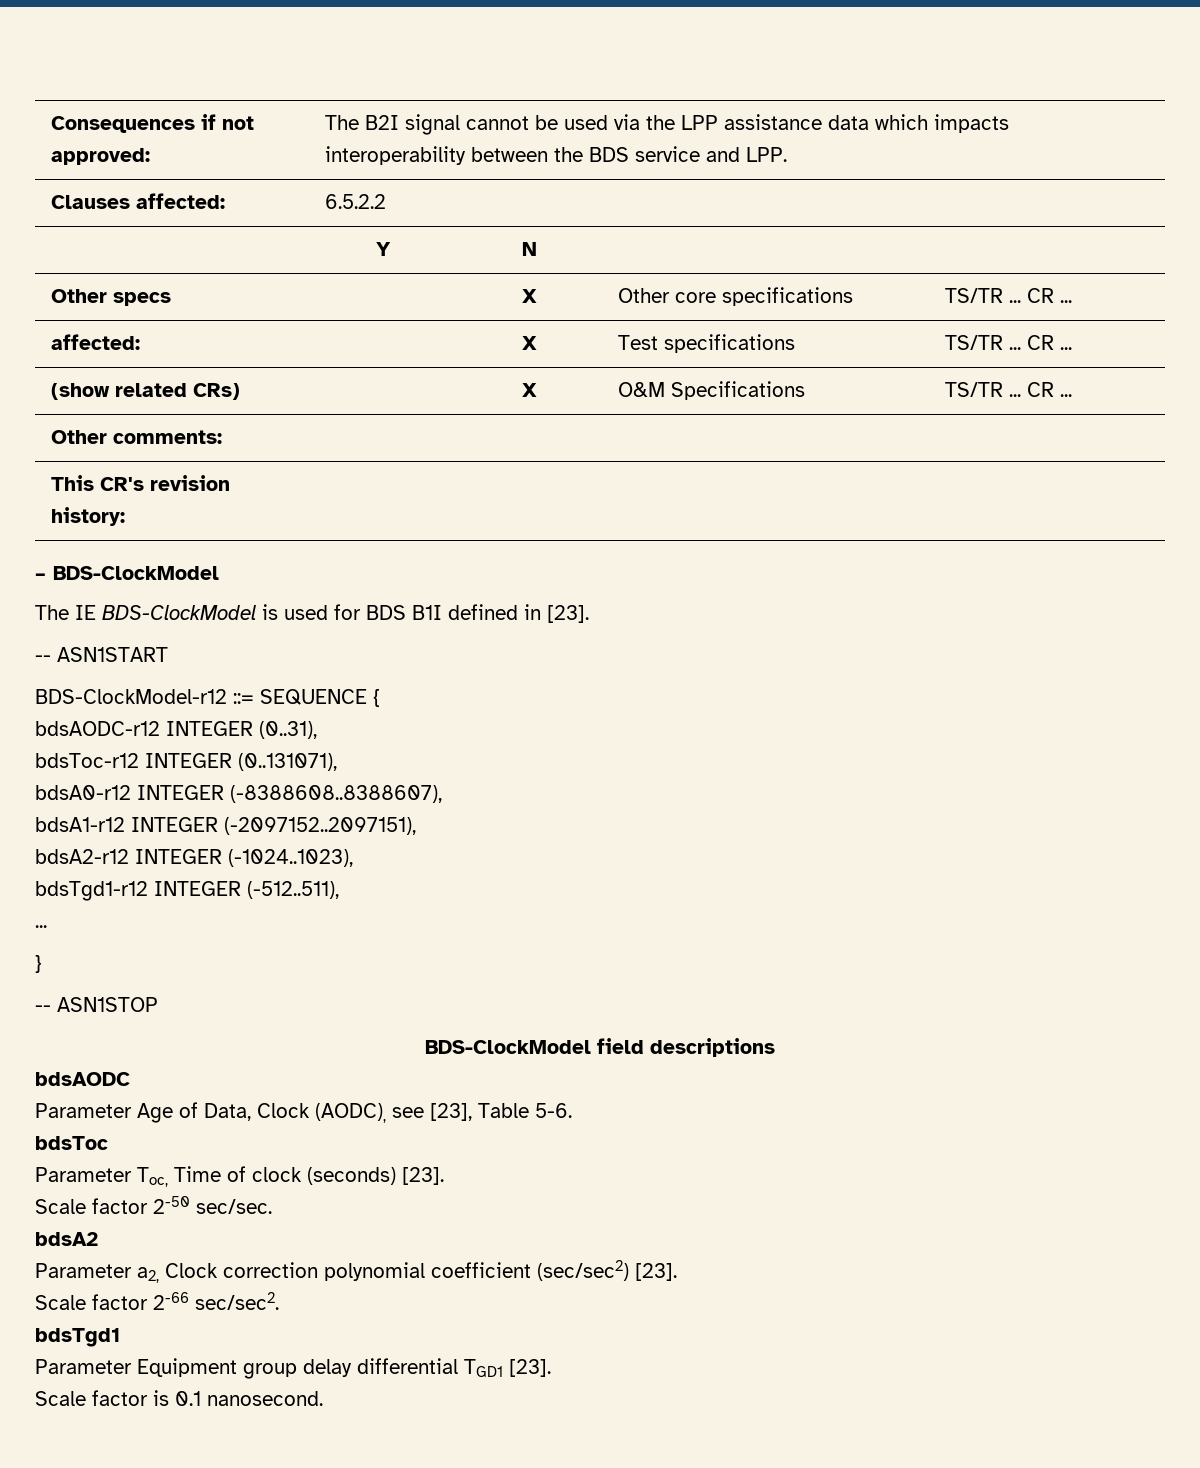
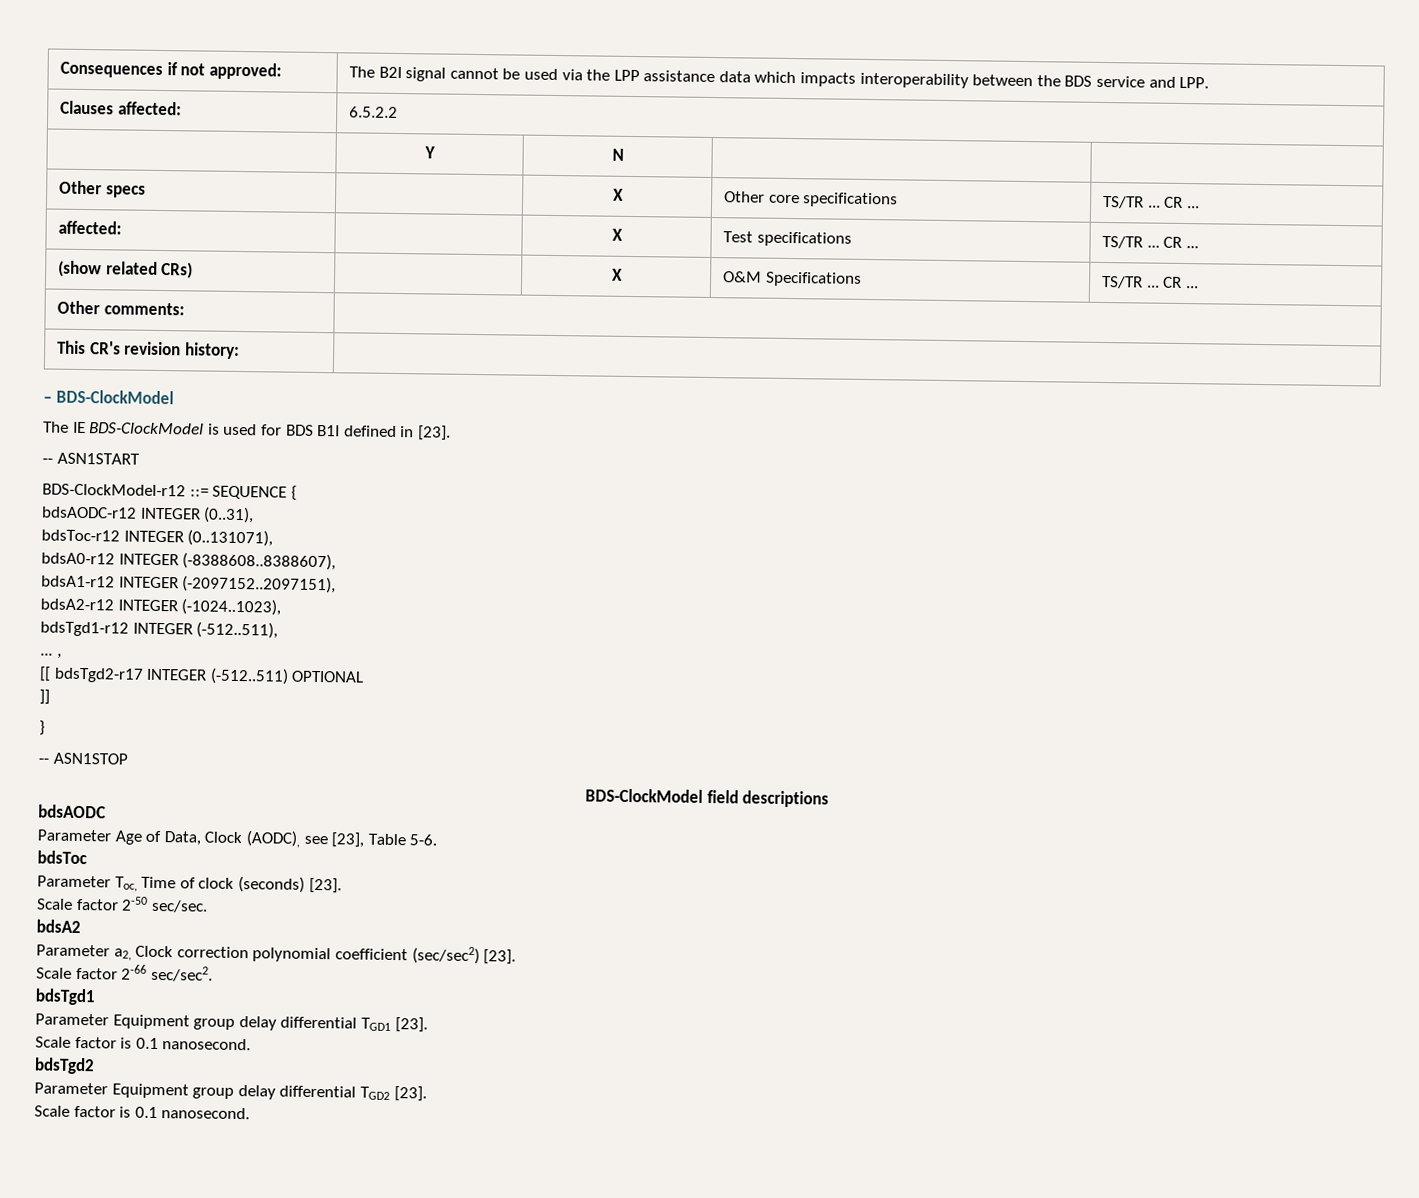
(47, 926) none -> [56,653,62,659] [39,666,365,685] [39,689,50,705] , // [[ bdsTgd2-r17 INTEGER (-512..511) OPTIONAL // ]]
(323, 1398) none -> [34,1057,95,1075] [34,1082,427,1102] [34,1105,251,1120] // bdsTgd2 // Parameter Equipment group delay differential TGD2 [23]. // Scale factor is 0.1 nanosecond.

